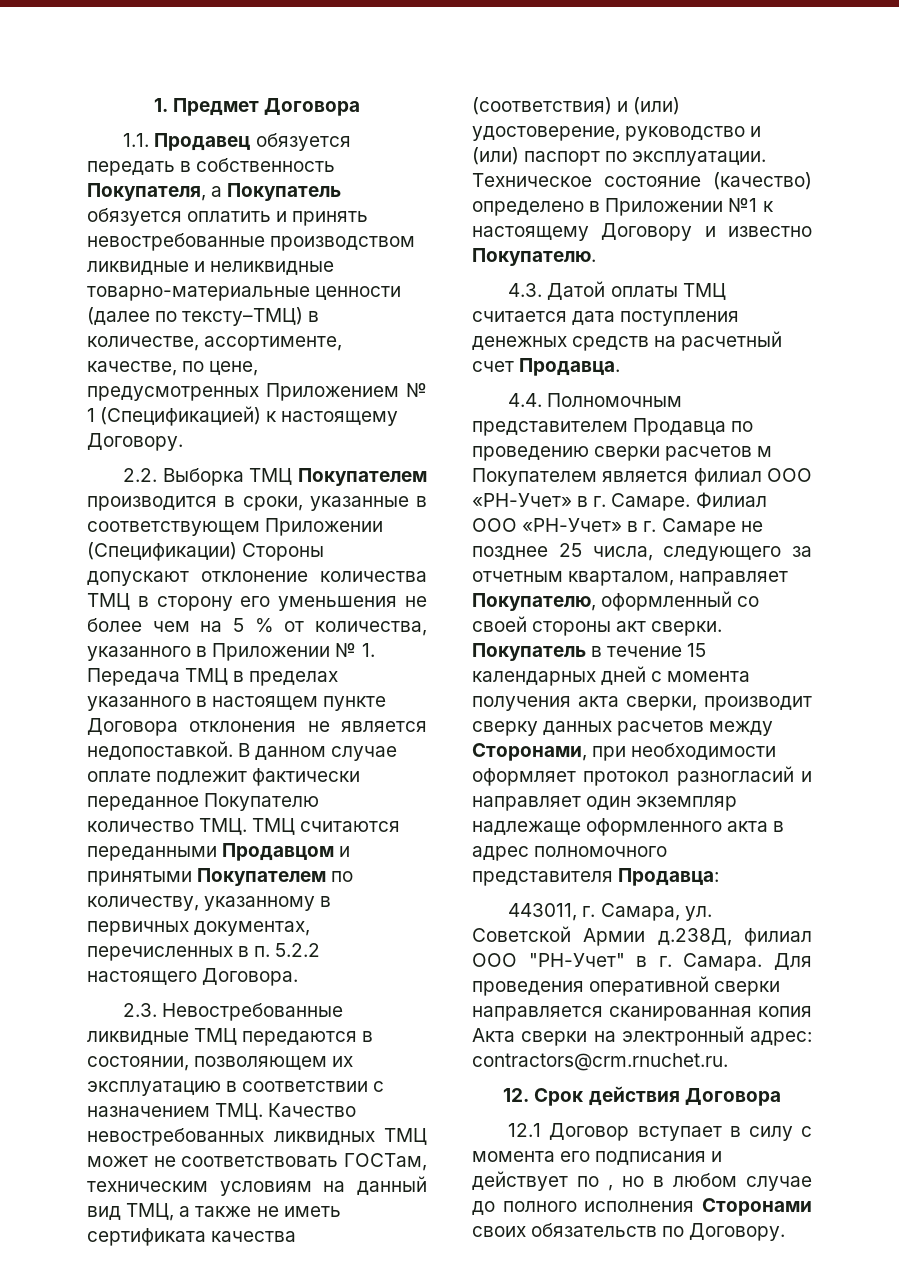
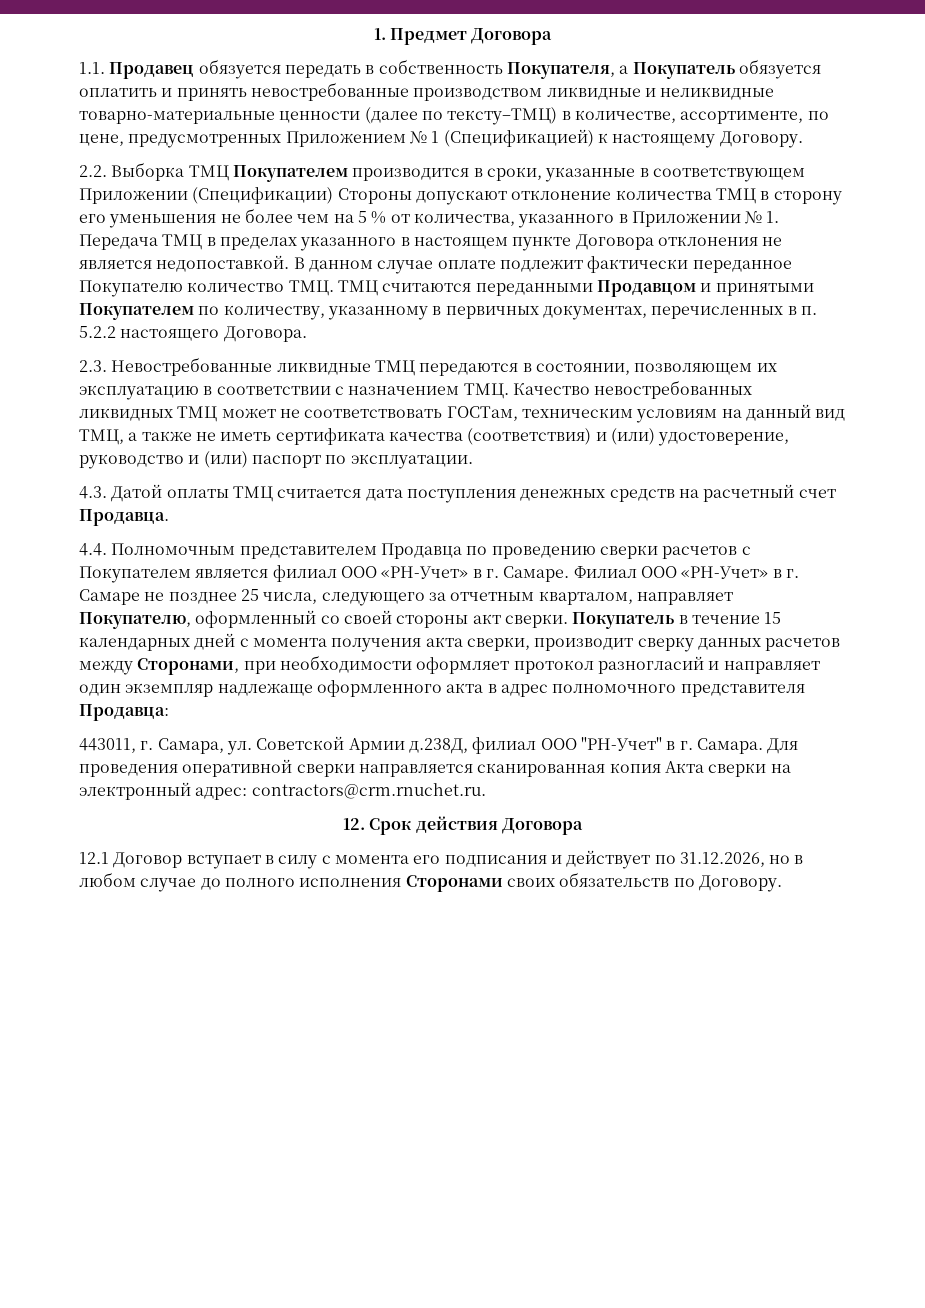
[87,361,177,376] качестве, -> (804, 117) none
[472,172,812,190] [472,198,774,216] [472,223,812,241] [472,248,596,266] Техническое состояние (качество) определено в Приложении №1 к настоящему Договору и известно Покупателю. -> (473, 461) none
[757,446,773,457] м -> [741,546,751,555] с
[608,1185,613,1191] , -> [679,852,765,867] 31.12.2026,

